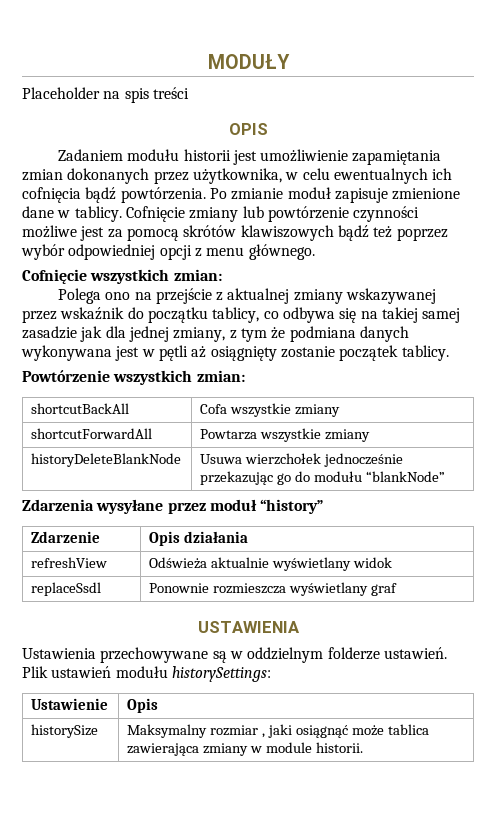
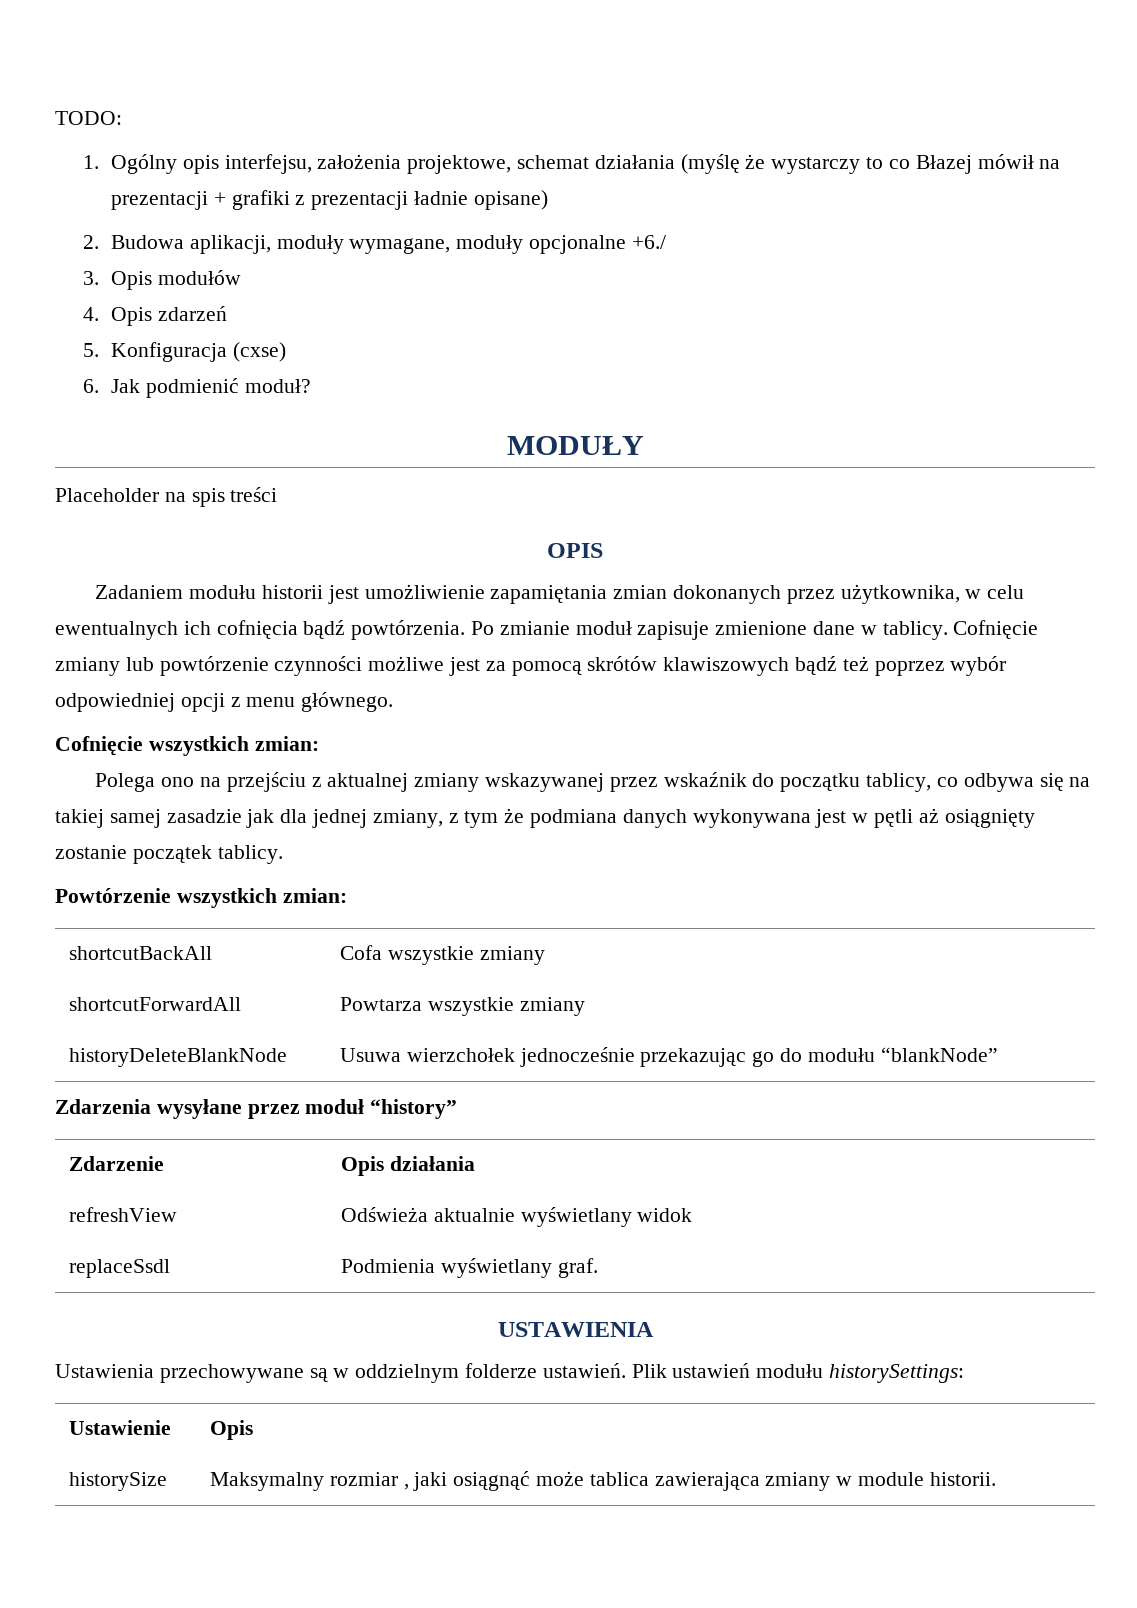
(207, 61) none -> [55,111,122,125] [83,154,1061,174] [111,190,548,210] [83,235,666,254] [83,270,241,290] [83,306,227,326] [83,342,286,362] [83,378,311,398] TODO: // 1. Ogólny opis interfejsu, założenia projektowe, schemat działania (myślę że wystarczy to co Błazej mówił na prezentacji + grafiki z prezentacji ładnie opisane) // 2. Budowa aplikacji, moduły wymagane, moduły opcjonalne +6./ // 3. Opis modułów // 4. Opis zdarzeń // 5. Konfiguracja (cxse) // 6. Jak podmienić moduł? //
[155,288,212,304] przejście -> [226,772,306,792] przejściu
[149,582,398,596] Ponownie rozmieszcza wyświetlany graf -> [340,1258,598,1278] Podmienia wyświetlany graf.

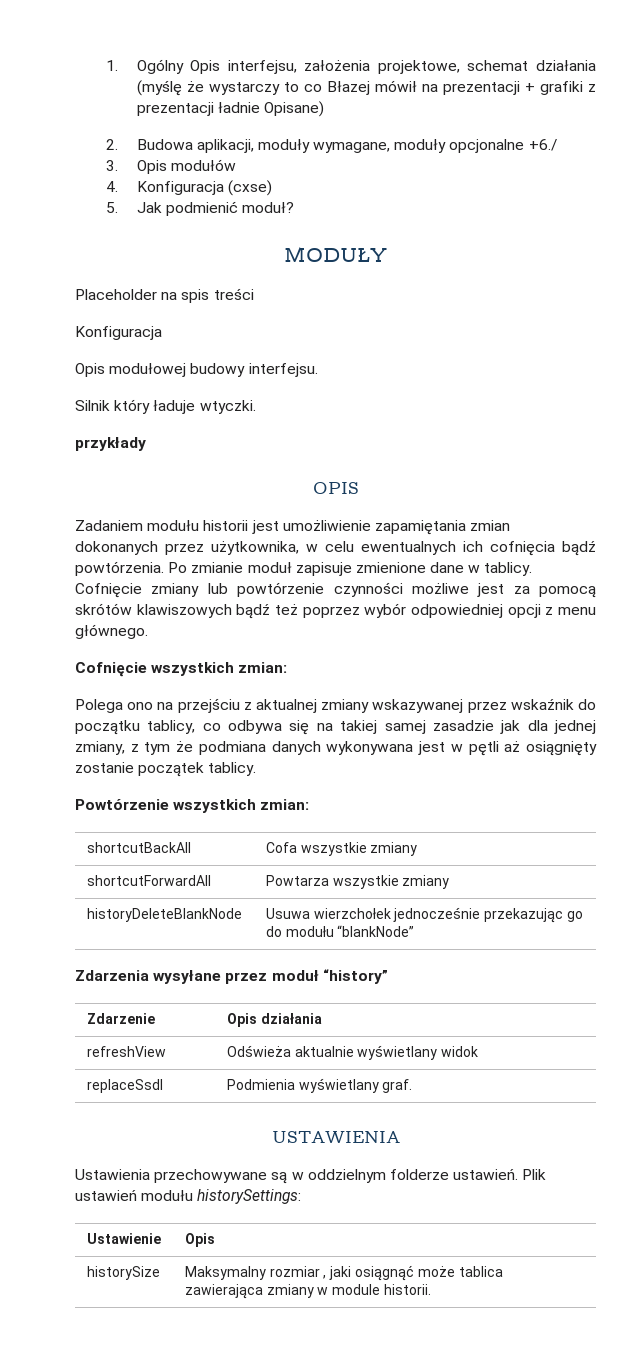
[55,111,122,125] TODO: // -> (105, 65) none
[182,155,219,174] opis -> [190,60,221,74] Opis
[473,190,548,210] opisane) -> [263,101,324,117] Opisane)
[111,306,227,326] [83,343,100,357] Opis zdarzeń // 5. -> (118, 186) none
[83,379,100,393] 6. -> [105,202,118,213] 5.
(278, 494) none -> [75,326,162,340] [75,363,318,377] [75,399,256,414] [75,437,146,451] // Konfiguracja // Opis modułowej budowy interfejsu. // Silnik który ładuje wtyczki. // przykłady

